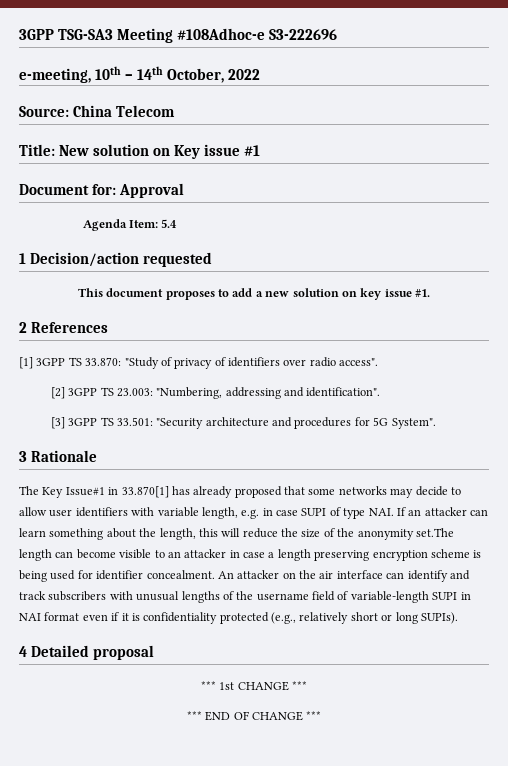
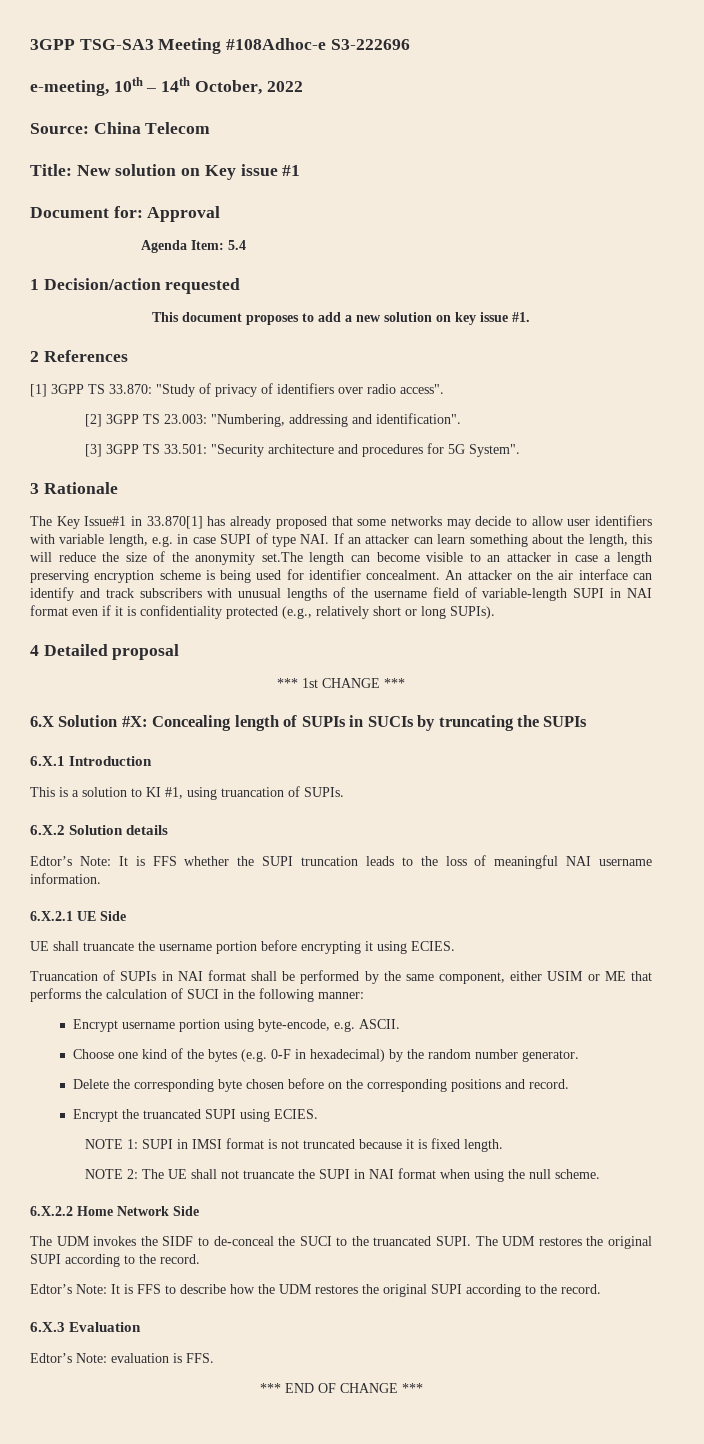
(308, 685) none -> [30,715,588,731] [30,756,153,766] [30,786,344,800] [30,825,169,835] [30,855,652,869] [30,873,101,884] [30,911,126,921] [30,940,455,954] [30,970,652,984] [30,988,364,1002] [73,1019,401,1032] [73,1048,580,1062] [73,1078,570,1092] [73,1109,319,1122] [85,1138,504,1152] [85,1168,601,1182] [30,1206,199,1216] [30,1236,652,1249] [30,1254,200,1267] [30,1284,601,1297] [30,1322,142,1332] [30,1353,214,1363] // 6.X Solution #X: Concealing length of SUPIs in SUCIs by truncating the SUPIs // 6.X.1 Introduction // This is a solution to KI #1, using truancation of SUPIs. // 6.X.2 Solution details // Edtor’s Note: It is FFS whether the SUPI truncation leads to the loss of meaningful NAI username information. // 6.X.2.1 UE Side // UE shall truancate the username portion before encrypting it using ECIES. // Truancation of SUPIs in NAI format shall be performed by the same component, either USIM or ME that performs the calculation of SUCI in the following manner: // Encrypt username portion using byte-encode, e.g. ASCII. // Choose one kind of the bytes (e.g. 0-F in hexadecimal) by the random number generator. // Delete the corresponding byte chosen before on the corresponding positions and record. // Encrypt the truancated SUPI using ECIES. // NOTE 1: SUPI in IMSI format is not truncated because it is fixed length. // NOTE 2: The UE shall not truancate the SUPI in NAI format when using the null scheme. // 6.X.2.2 Home Network Side // The UDM invokes the SIDF to de-conceal the SUCI to the truancated SUPI. The UDM restores the original SUPI according to the record. // Edtor’s Note: It is FFS to describe how the UDM restores the original SUPI according to the record. // 6.X.3 Evaluation // Edtor’s Note: evaluation is FFS.

